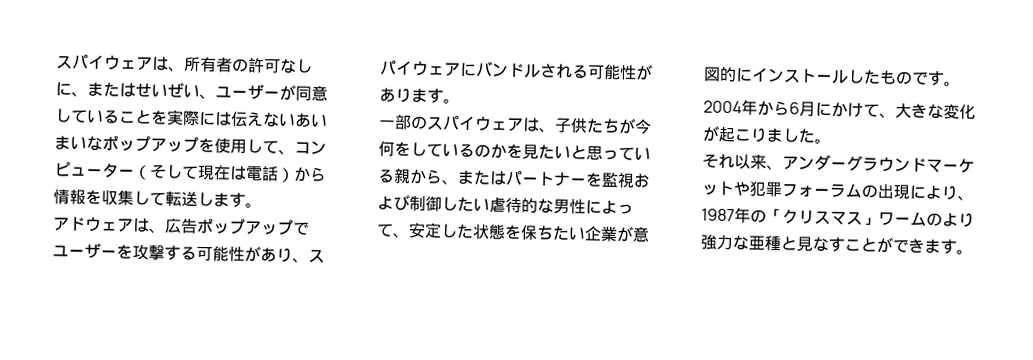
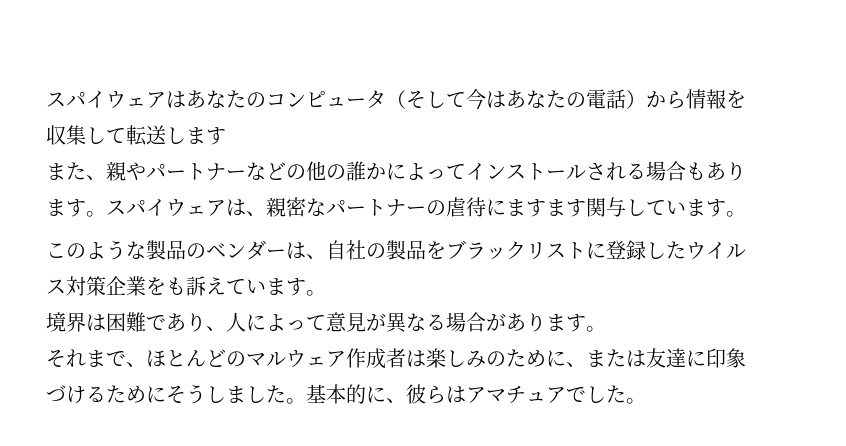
[56,54,313,74] [55,81,328,102] [55,108,328,128] [54,135,295,155] スパイウェアは、所有者の許可なしに、またはせいぜい、ユーザーが同意していることを実際には伝えないあいまいなポップアップを使用して、 -> [46,90,266,109] スパイウェアはあなたの
[117,169,135,177] ー -> (386, 99) none
[197,164,247,181] 現在は -> [466,89,586,110] 今はあなたの
[245,202,262,209] [52,216,310,236] [52,242,325,264] [379,60,653,81] [379,87,460,104] [378,114,652,135] [378,141,651,161] [377,167,651,189] [377,194,634,215] [376,221,650,243] [703,66,960,87] [703,99,976,120] [702,125,831,144] [702,153,975,174] [701,180,974,201] [701,207,975,228] [700,233,957,255] 。 // アドウェアは、広告ポップアップでユーザーを攻撃する可能性があり、スパイウェアにバンドルされる可能性があります。 // 一部のスパイウェアは、子供たちが今何をしているのかを見たいと思っている親から、またはパートナーを監視および制御したい虐待的な男性によって、安定した状態を保ちたい企業が意図的にインストールしたものです。 // 2004年から6月にかけて、大きな変化が起こりました。 // それ以来、アンダーグラウンドマーケットや犯罪フォーラムの出現により、1987年の「クリスマス」ワームのより強力な亜種と見なすことができます -> [46,161,746,181] [46,197,746,217] [46,240,746,260] [46,276,326,296] [46,312,606,333] [46,348,746,369] [46,384,626,404] // また、親やパートナーなどの他の誰かによってインストールされる場合もあります。スパイウェアは、親密なパートナーの虐待にますます関与しています。 // このような製品のベンダーは、自社の製品をブラックリストに登録したウイルス対策企業をも訴えています。 // 境界は困難であり、人によって意見が異なる場合があります。 // それまで、ほとんどのマルウェア作成者は楽しみのために、または友達に印象づけるためにそうしました。基本的に、彼らはアマチュアでした

